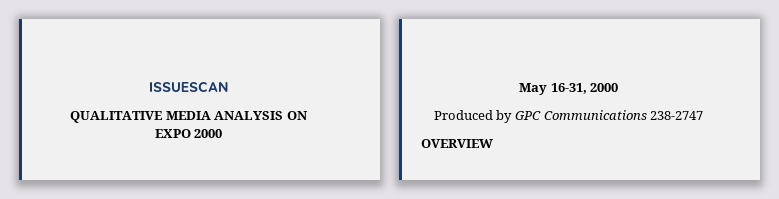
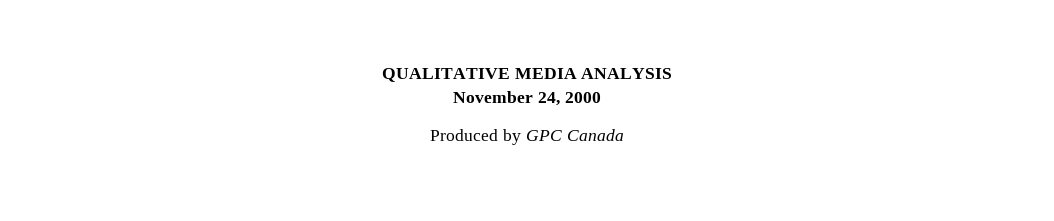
[149,81,228,93] ISSUESCAN // -> (381, 75) none
[286,111,308,120] [154,129,223,138] [518,83,587,95] ON // EXPO 2000 // May 16-31, -> [453,91,560,106] // November 24,
[543,110,704,120] [421,139,493,148] Communications 238-2747 // OVERVIEW -> [566,129,624,141] Canada

